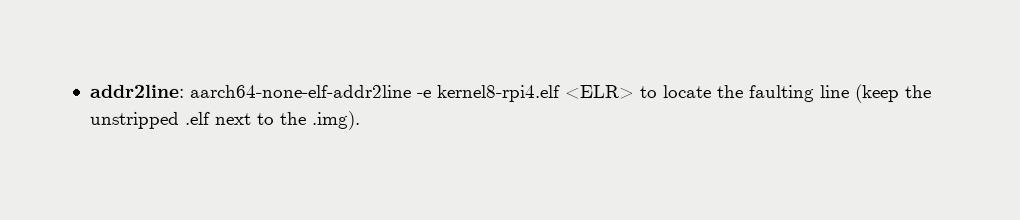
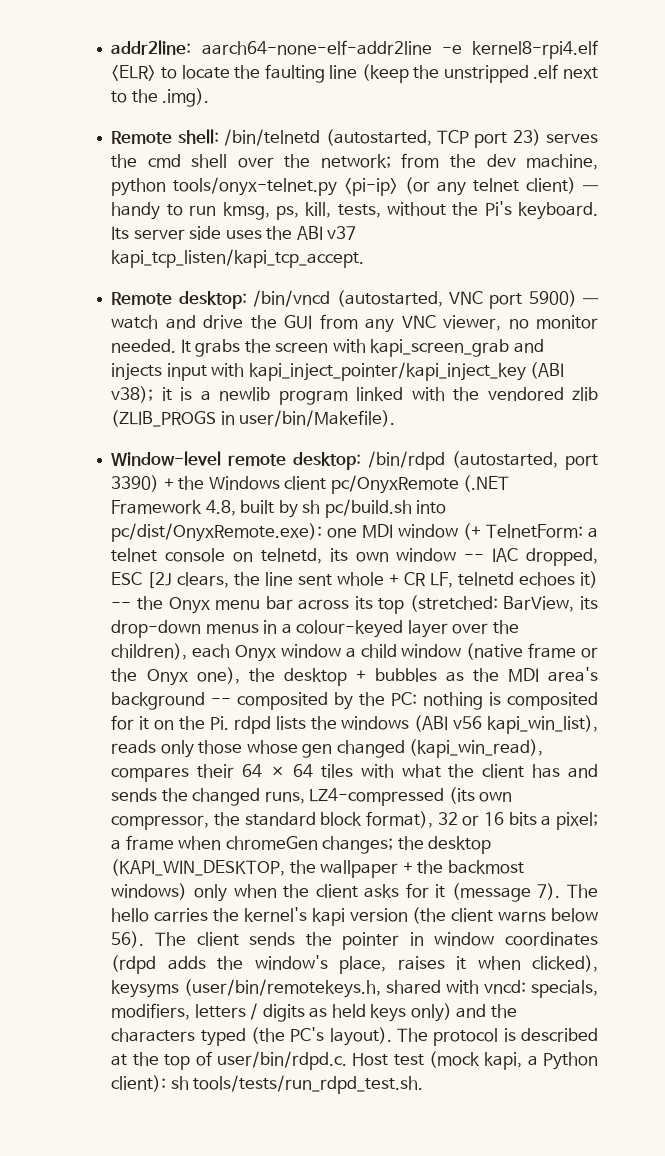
(360, 120) none -> [111,129,598,148] [111,153,598,170] [111,177,600,196] [111,201,598,220] [111,226,357,240] [111,249,365,268] [111,290,600,309] [111,314,598,333] [111,339,544,357] [111,362,565,381] [111,386,598,405] [111,410,396,427] [111,451,598,470] [111,475,510,494] [111,499,447,518] [111,523,599,542] [111,548,599,566] [111,571,598,588] [111,595,599,614] [111,620,519,638] [111,643,599,662] [111,667,599,686] [111,692,598,710] [111,715,598,734] [111,739,544,758] [111,764,599,782] [111,787,513,806] [111,811,599,830] [111,835,492,854] [111,859,524,878] [111,883,599,902] [111,907,599,926] [111,931,598,950] [111,955,598,974] [111,979,598,998] [111,1003,517,1022] [111,1027,598,1046] [111,1051,599,1070] [111,1075,424,1094] // Remote shell: /bin/telnetd (autostarted, TCP port 23) serves the cmd shell over the network; from the dev machine, python tools/onyx-telnet.py <pi-ip> (or any telnet client) — handy to run kmsg, ps, kill, tests, without the Pi's keyboard. Its server side uses the ABI v37 kapi_tcp_listen/kapi_tcp_accept. // Remote desktop: /bin/vncd (autostarted, VNC port 5900) — watch and drive the GUI from any VNC viewer, no monitor needed. It grabs the screen with kapi_screen_grab and injects input with kapi_inject_pointer/kapi_inject_key (ABI v38); it is a newlib program linked with the vendored zlib (ZLIB_PROGS in user/bin/Makefile). // Window-level remote desktop: /bin/rdpd (autostarted, port 3390) + the Windows client pc/OnyxRemote (.NET Framework 4.8, built by sh pc/build.sh into pc/dist/OnyxRemote.exe): one MDI window (+ TelnetForm: a telnet console on telnetd, its own window -- IAC dropped, ESC [2J clears, the line sent whole + CR LF, telnetd echoes it) -- the Onyx menu bar across its top (stretched: BarView, its drop-down menus in a colour-keyed layer over the children), each Onyx window a child window (native frame or the Onyx one), the desktop + bubbles as the MDI area's background -- composited by the PC: nothing is composited for it on the Pi. rdpd lists the windows (ABI v56 kapi_win_list), reads only those whose gen changed (kapi_win_read), compares their 64 × 64 tiles with what the client has and sends the changed runs, LZ4-compressed (its own compressor, the standard block format), 32 or 16 bits a pixel; a frame when chromeGen changes; the desktop (KAPI_WIN_DESKTOP, the wallpaper + the backmost windows) only when the client asks for it (message 7). The hello carries the kernel's kapi version (the client warns below 56). The client sends the pointer in window coordinates (rdpd adds the window's place, raises it when clicked), keysyms (user/bin/remotekeys.h, shared with vncd: specials, modifiers, letters / digits as held keys only) and the characters typed (the PC's layout). The protocol is described at the top of user/bin/rdpd.c. Host test (mock kapi, a Python client): sh tools/tests/run_rdpd_test.sh.

